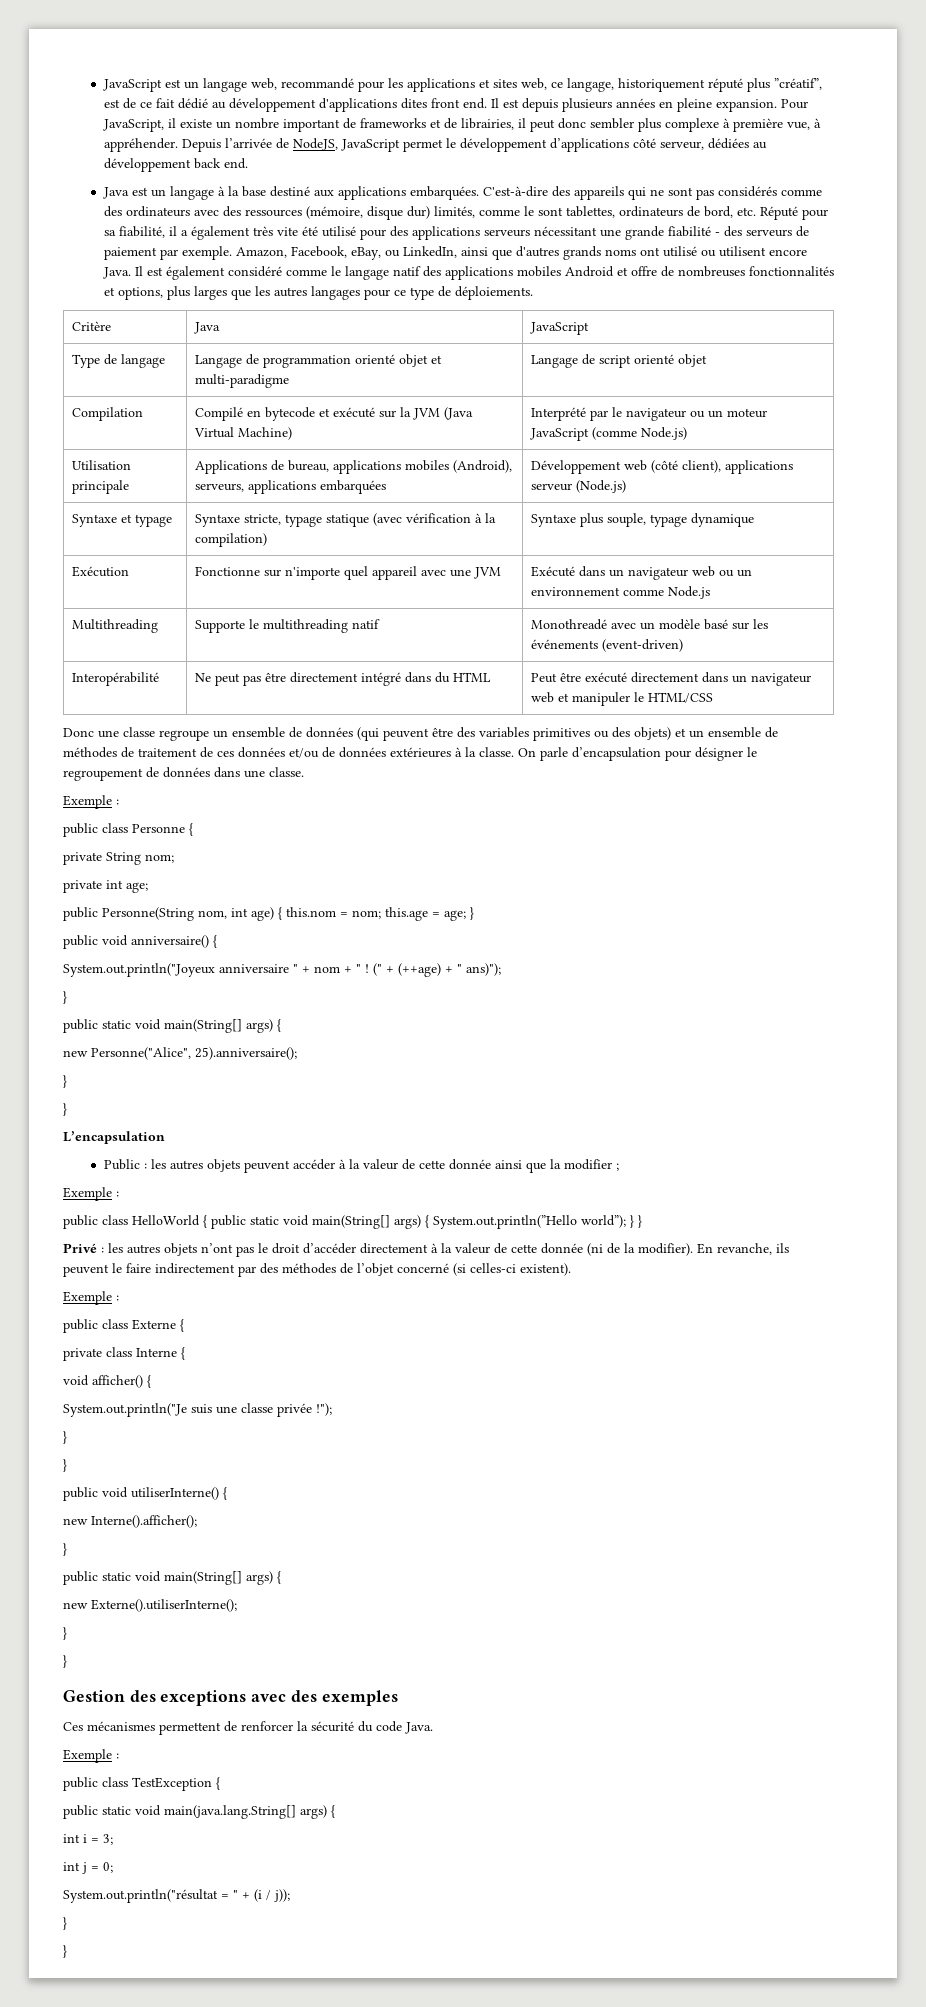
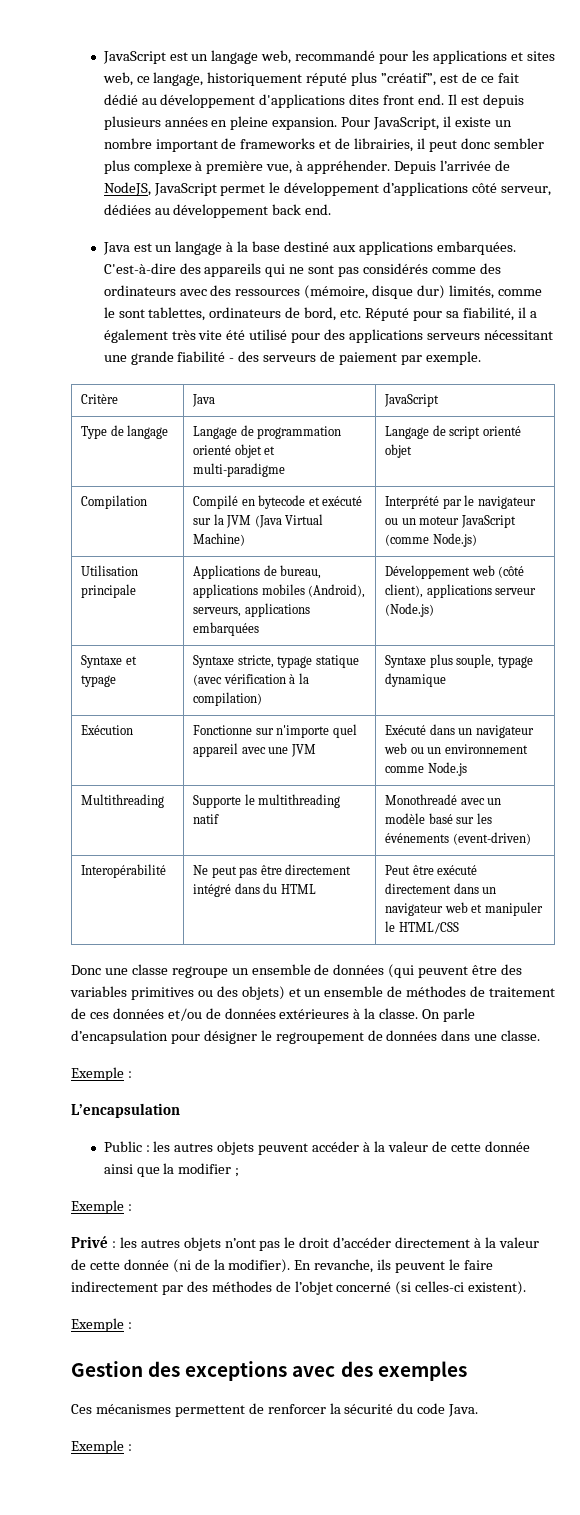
[235,246,807,260] [102,266,834,280] [103,286,533,300] Amazon, Facebook, eBay, ou LinkedIn, ainsi que d'autres grands noms ont utilisé ou utilisent encore Java. Il est également considéré comme le langage natif des applications mobiles Android et offre de nombreuses fonctionnalités et options, plus larges que les autres langages pour ce type de déploiements. -> (481, 358) none
[63,823,193,837] [63,852,174,865] [63,880,148,893] [63,907,474,921] [63,935,217,949] [63,963,501,977] [63,991,67,1004] [63,1019,281,1033] [63,1047,297,1060] [63,1075,67,1088] [63,1103,67,1116] // public class Personne { // private String nom; // private int age; // public Personne(String nom, int age) { this.nom = nom; this.age = age; } // public void anniversaire() { // System.out.println("Joyeux anniversaire " + nom + " ! (" + (++age) + " ans)"); // } // public static void main(String[] args) { // new Personne("Alice", 25).anniversaire(); // } // } -> (132, 1074) none
[63,1215,642,1229] // public class HelloWorld { public static void main(String[] args) { System.out.println(”Hello world”); } } -> (132, 1207) none
[63,1319,184,1333] [63,1347,185,1361] [63,1375,151,1388] [63,1403,332,1417] [63,1431,67,1444] [63,1459,67,1472] [63,1487,227,1501] [63,1515,197,1528] [63,1543,67,1556] [63,1571,281,1585] [63,1599,237,1612] [63,1627,67,1640] [63,1655,67,1668] // public class Externe { // private class Interne { // void afficher() { // System.out.println("Je suis une classe privée !"); // } // } // public void utiliserInterne() { // new Interne().afficher(); // } // public static void main(String[] args) { // new Externe().utiliserInterne(); // } // } -> (132, 1325) none
[63,1777,220,1791] [63,1805,335,1819] [63,1834,113,1845] [63,1862,113,1874] [63,1889,290,1903] [63,1917,67,1930] [63,1945,67,1958] // public class TestException { // public static void main(java.lang.String[] args) { // int i = 3; // int j = 0; // System.out.println("résultat = " + (i / j)); // } // } -> (132, 1447) none

